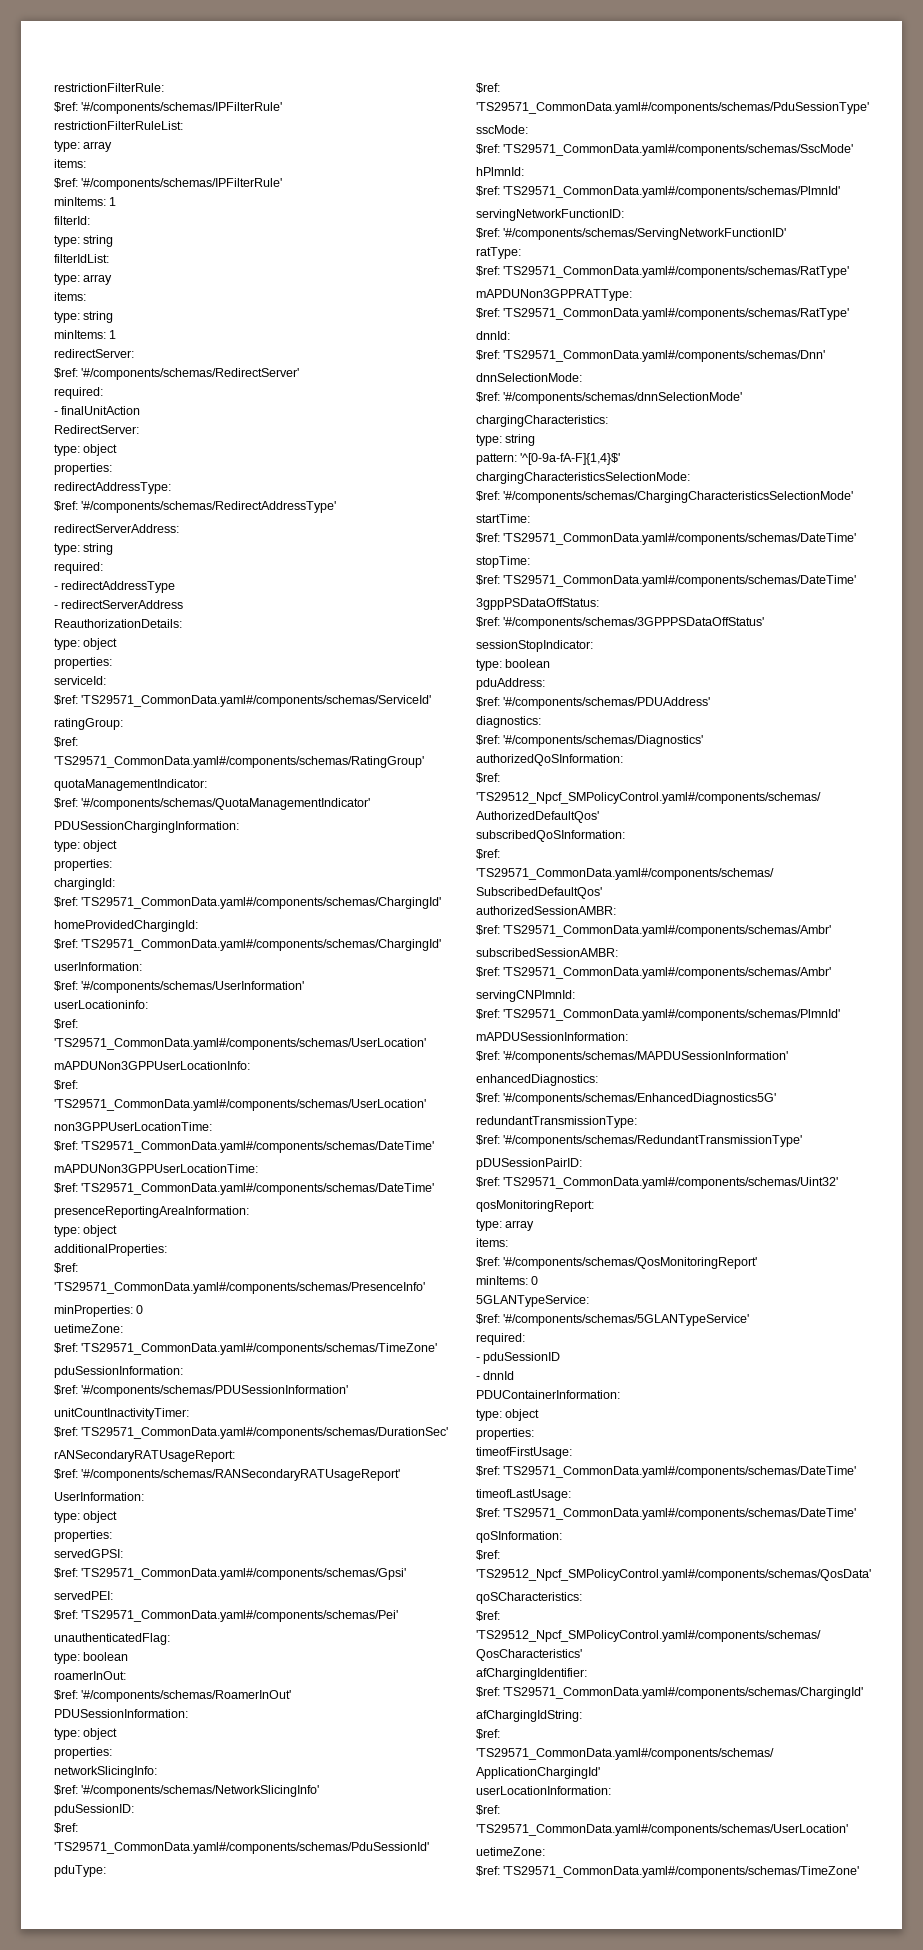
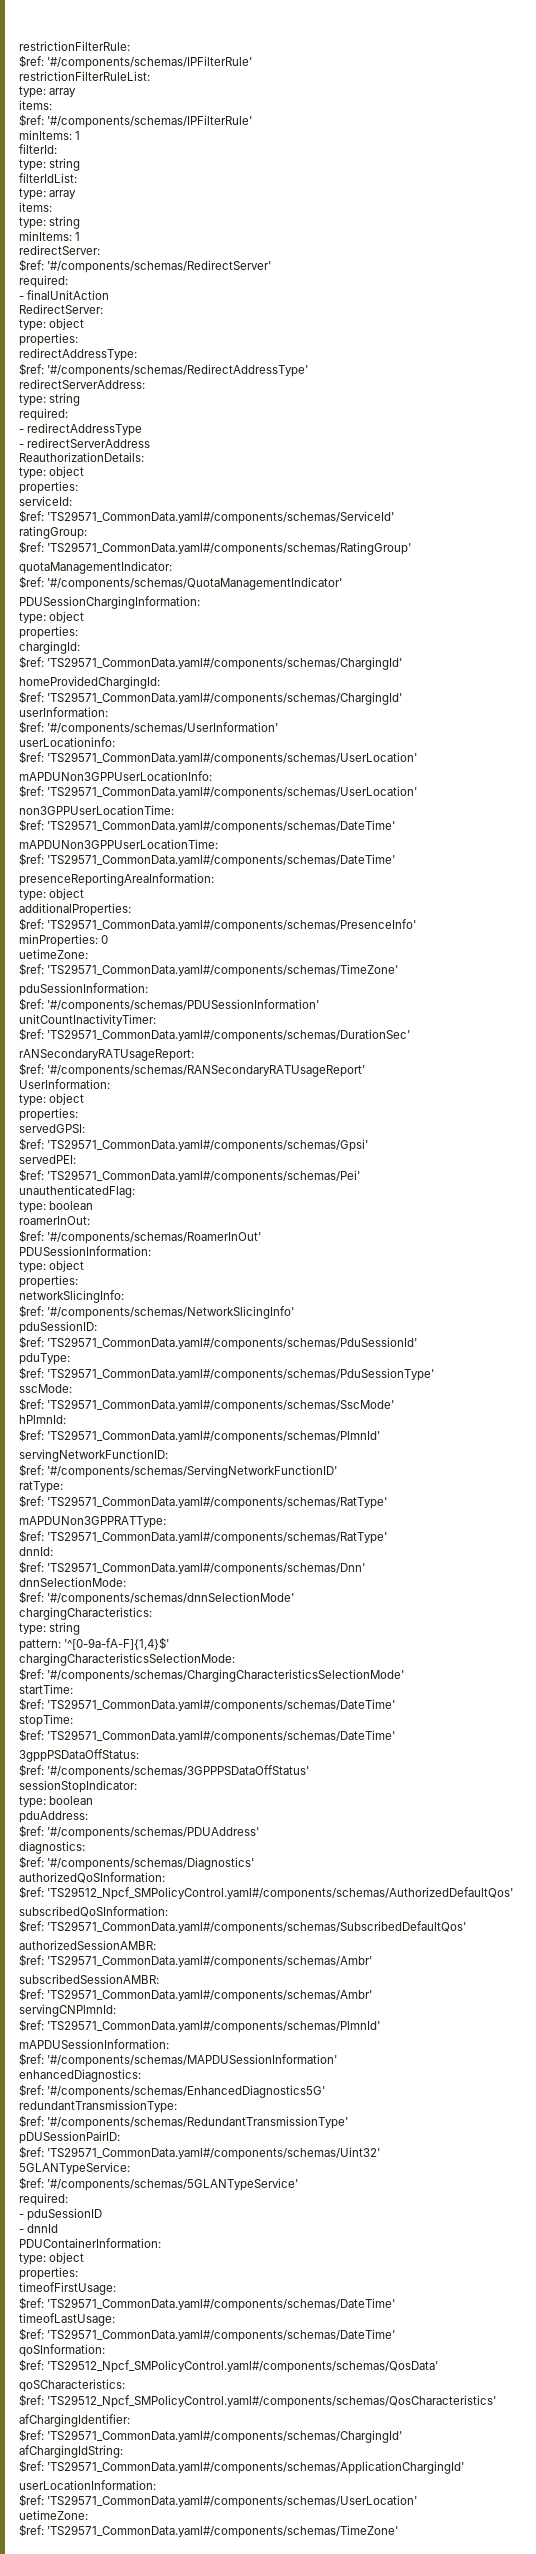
[476,1200,594,1212] [476,1219,535,1231] [476,1238,508,1247] [476,1257,758,1269] [476,1276,539,1285] // qosMonitoringReport: // type: array // items: // $ref: '#/components/schemas/QosMonitoringReport' // minItems: 0 -> (381, 2153) none

